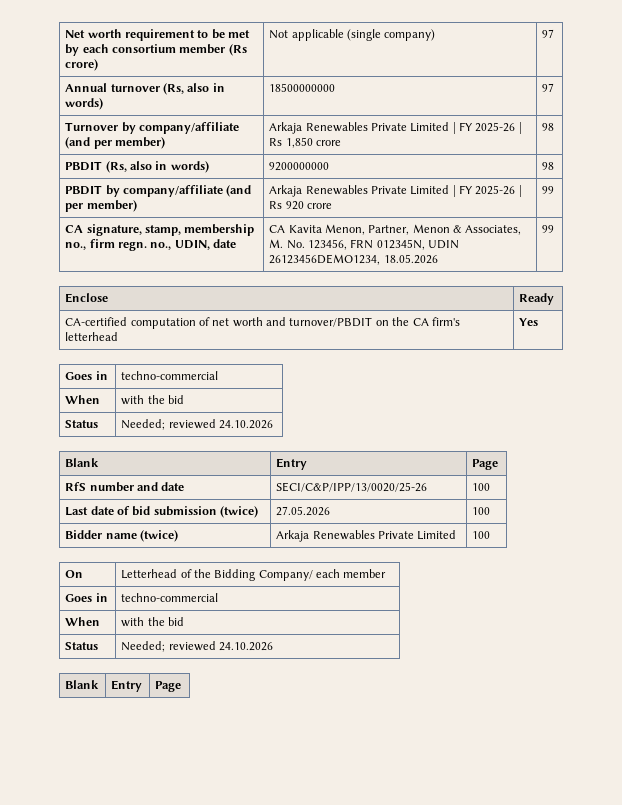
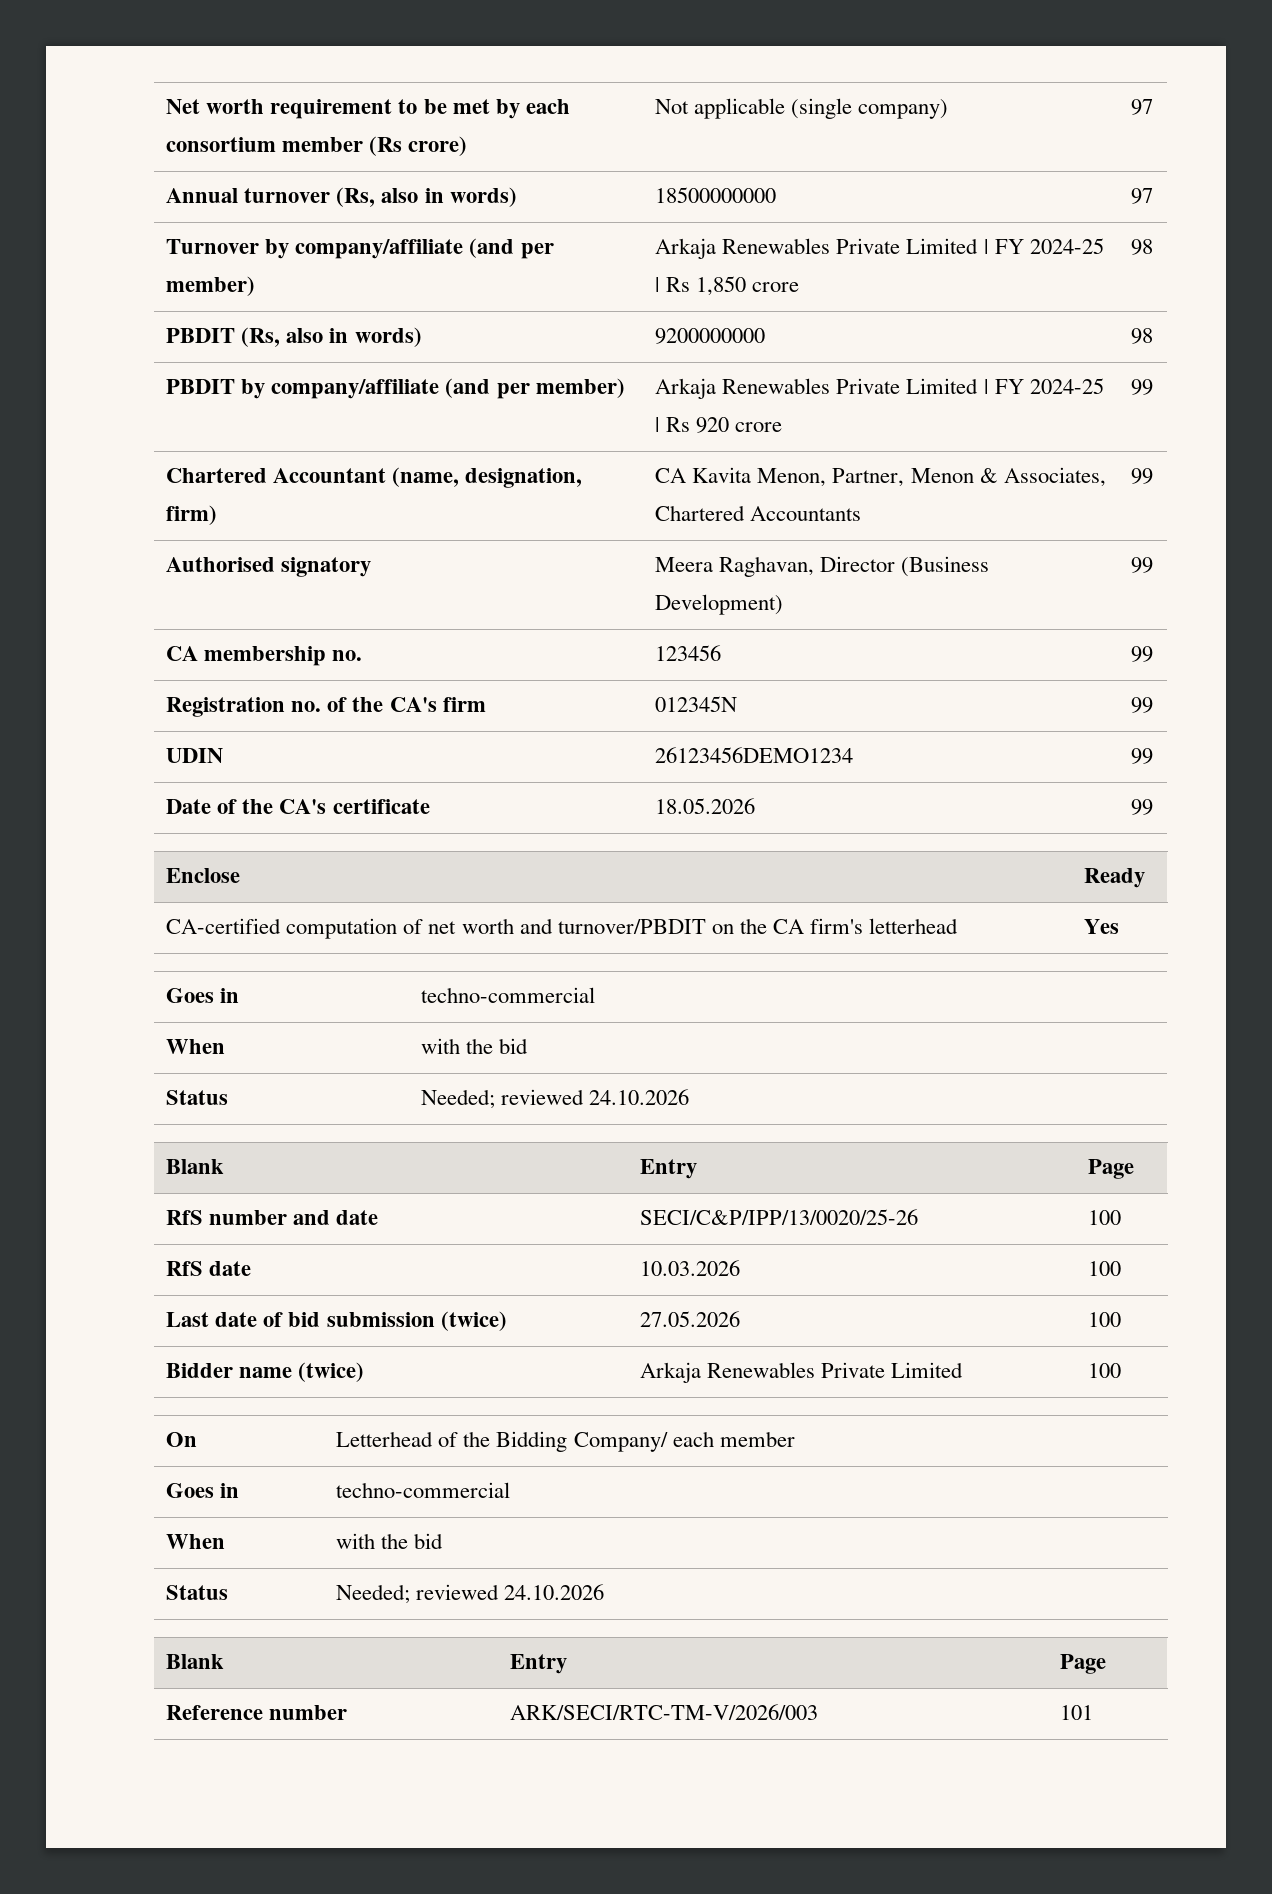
[475,122,516,132] 2025-26 -> [1029,238,1104,254] 2024-25
[475,185,516,195] 2025-26 -> [1029,378,1104,394] 2024-25
[65,224,255,236] [65,239,237,251] CA signature, stamp, membership no., firm regn. no., UDIN, date -> [166,467,583,488] [166,505,218,525] Chartered Accountant (name, designation, firm)
[269,239,460,250] [269,254,381,265] M. No. 123456, FRN 012345N, UDIN 26123456DEMO1234, -> [655,505,862,521] [1131,468,1154,484] [166,557,372,577] [655,556,990,577] [655,594,784,615] [1131,557,1154,573] [166,646,363,666] [655,645,722,661] [1131,646,1154,662] [166,697,486,717] [655,696,738,712] [1131,697,1154,713] [166,748,224,763] [655,747,854,763] [1131,748,1154,764] [166,799,430,814] Chartered Accountants | 99 // Authorised signatory | Meera Raghavan, Director (Business Development) | 99 // CA membership no. | 123456 | 99 // Registration no. of the CA's firm | 012345N | 99 // UDIN | 26123456DEMO1234 | 99 // Date of the CA's certificate |
(491, 487) none -> [166,1261,252,1276] [640,1260,741,1276] [1088,1261,1122,1276] // RfS date | 10.03.2026 | 100
(182, 686) none -> [166,1705,348,1720] [510,1704,819,1720] [1060,1705,1094,1720] // Reference number | ARK/SECI/RTC-TM-V/2026/003 | 101

